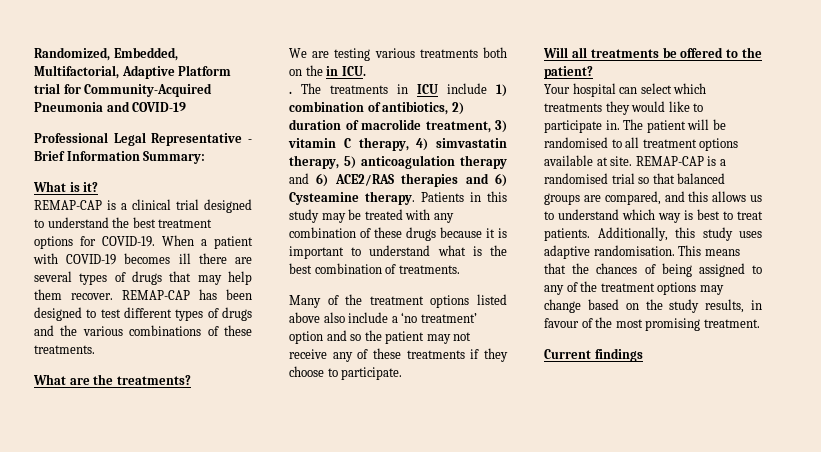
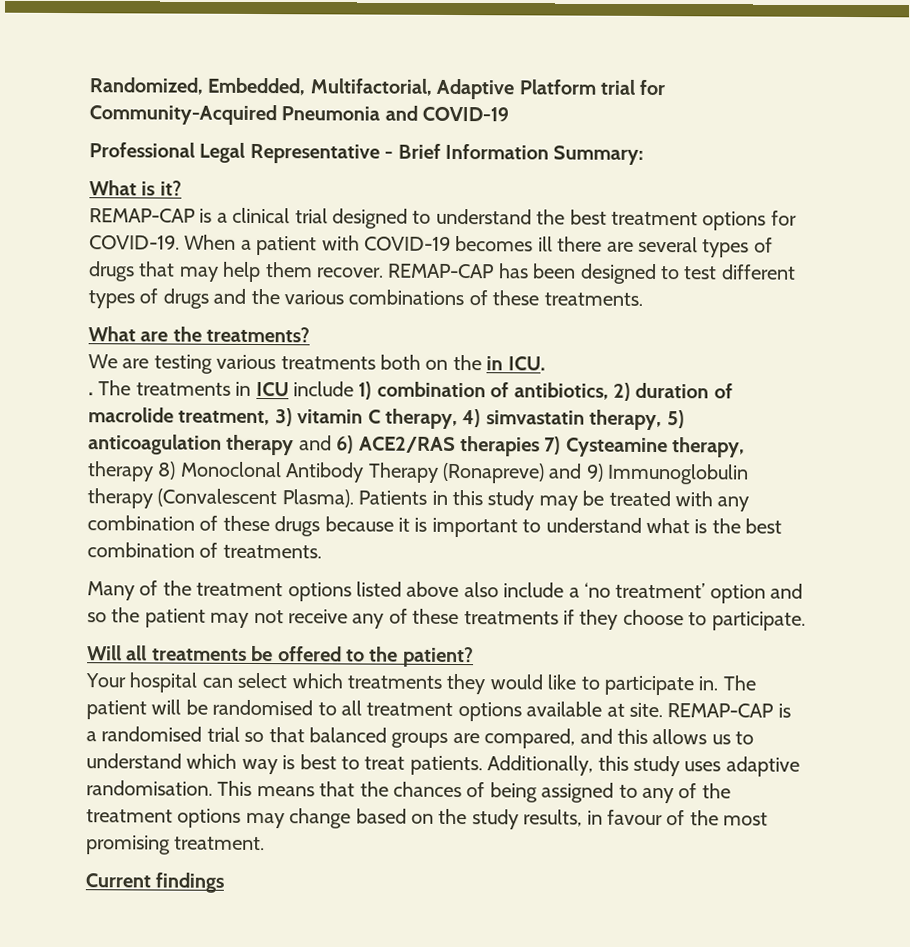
[465,173,507,187] [289,191,415,205] and 6) Cysteamine therapy. -> [544,436,746,458] [87,461,750,485] [87,488,354,509] 7) Cysteamine therapy, therapy 8) Monoclonal Antibody Therapy (Ronapreve) and 9) Immunoglobulin therapy (Convalescent Plasma).

